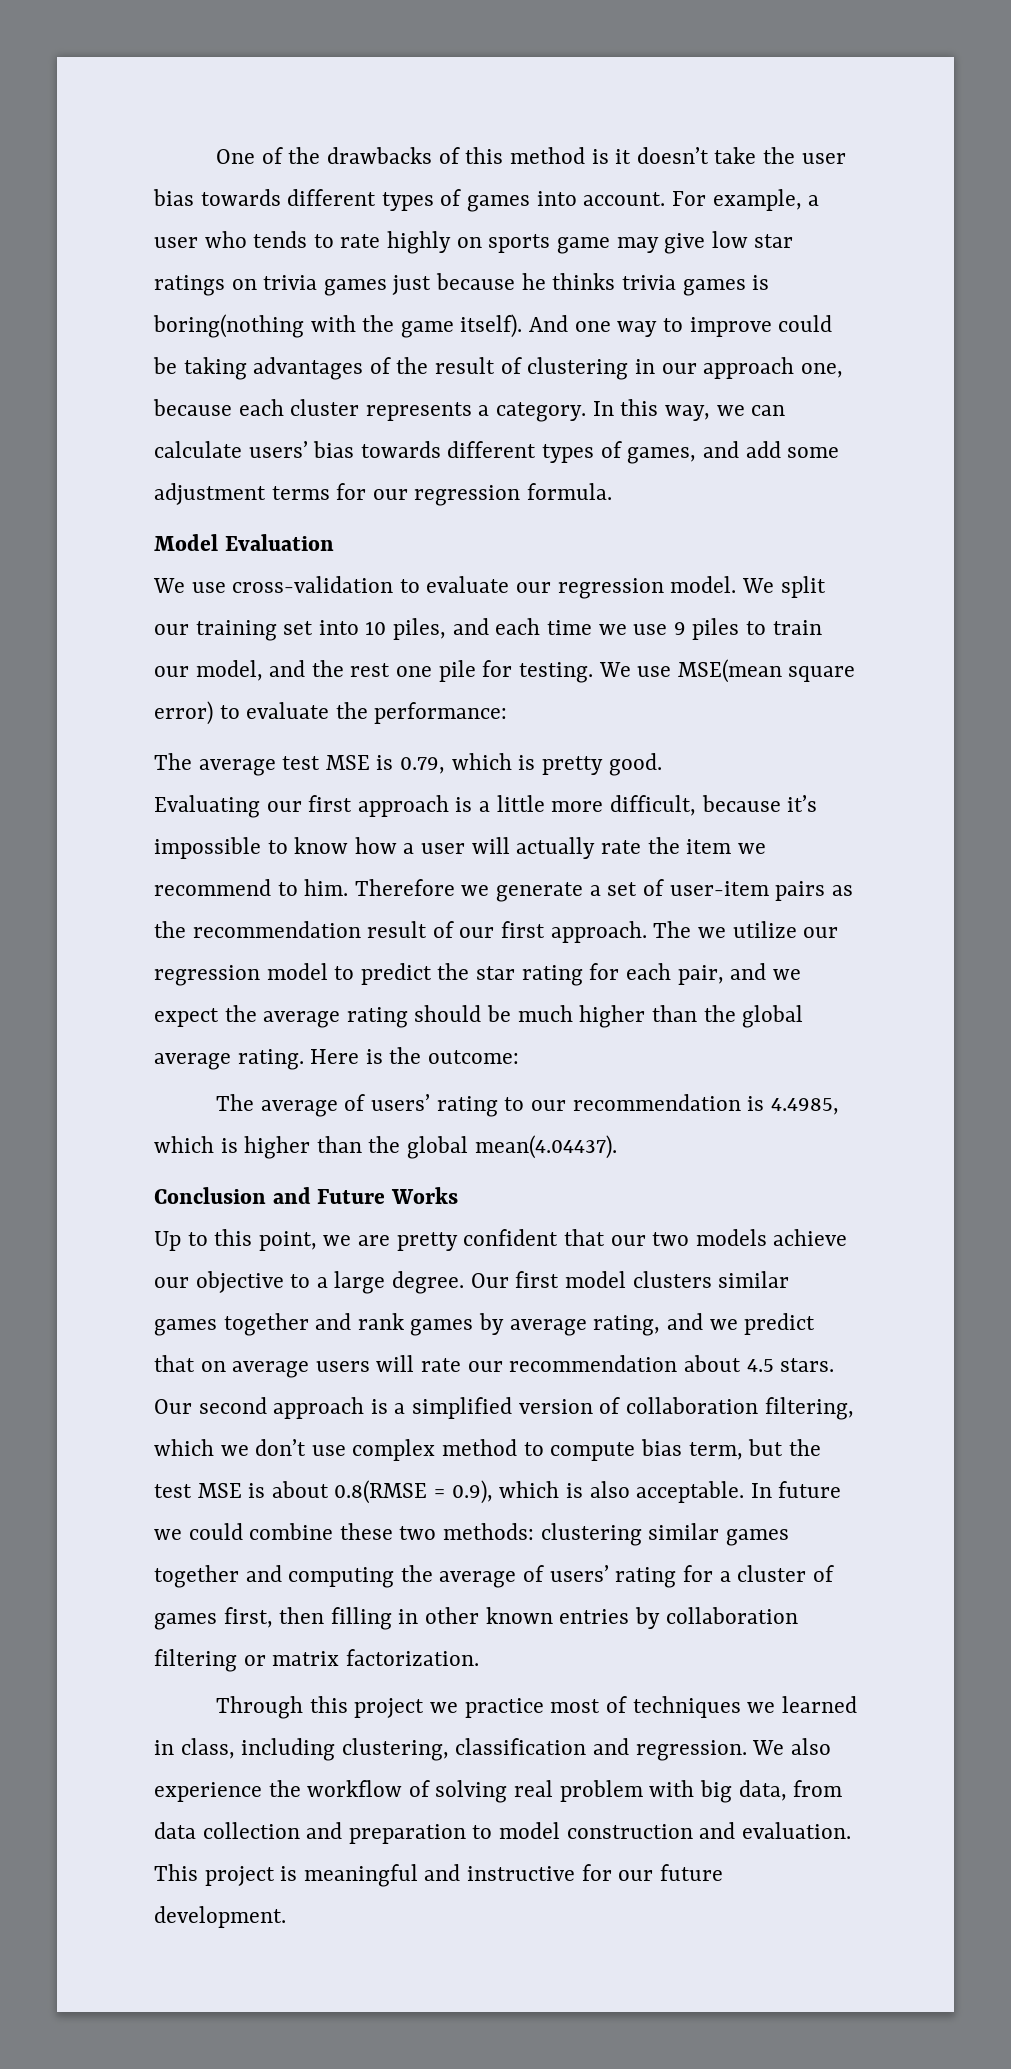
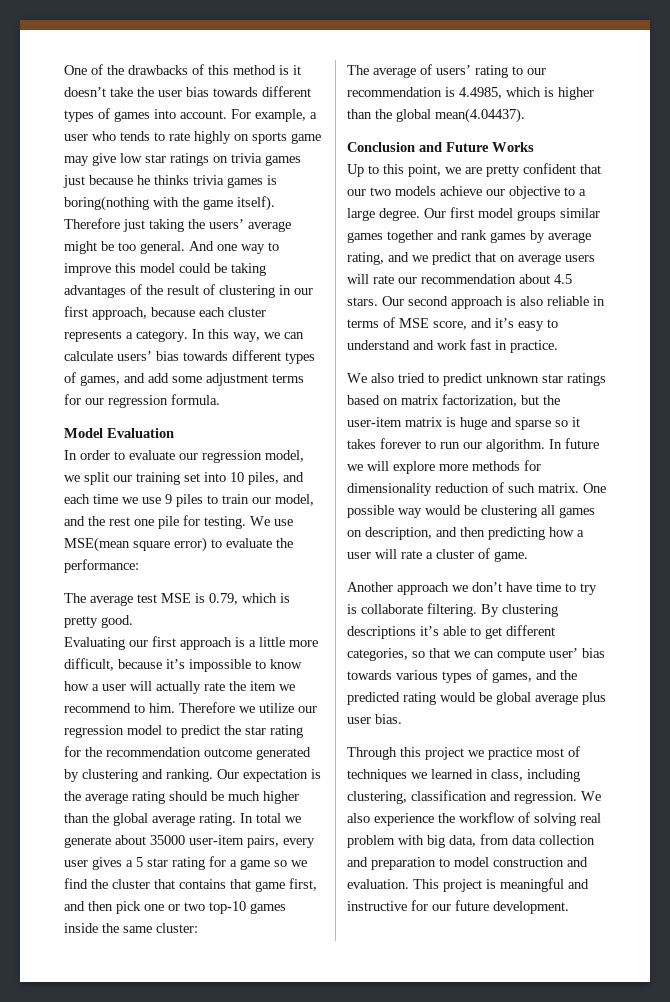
(523, 326) none -> [64,218,291,232] [64,241,185,254] Therefore just taking the users’ average might be too general.
(772, 327) none -> [115,263,175,273] this model
[703,357,843,379] approach one, -> [64,306,147,320] first approach,
[153,576,394,593] We use cross-validation -> [64,450,110,460] In order
[670,576,774,593] model. We -> [265,450,304,462] [64,475,80,482] model, we
[496,879,853,902] [154,921,726,943] generate a set of user-item pairs as the recommendation result of our first approach. The we -> (255, 709) none
[625,963,801,985] [154,1008,219,1027] each pair, and we expect -> [85,747,311,760] [64,769,321,782] the recommendation outcome generated by clustering and ranking. Our expectation is
[310,1047,520,1064] Here is the outcome: -> [240,813,301,823] [64,835,315,848] [64,856,307,870] [64,878,317,892] [64,901,286,914] [64,923,198,933] In total we generate about 35000 user-item pairs, every user gives a 5 star rating for a game so we find the cluster that contains that game first, and then pick one or two top-10 games inside the same cluster:
[632,1271,712,1288] clusters -> [517,210,556,221] groups
[394,1397,854,1420] [154,1439,821,1461] [154,1480,842,1504] [154,1523,789,1546] [154,1565,834,1588] [154,1607,798,1630] [154,1649,479,1672] a simplified version of collaboration filtering, which we don’t use complex method to compute bias term, but the test MSE is about 0.8(RMSE = 0.9), which is also acceptable. In future we could combine these two methods: clustering similar games together and computing the average of users’ rating for a cluster of games first, then filling in other known entries by collaboration filtering or matrix factorization. -> [520,296,605,306] [347,317,558,331] [347,339,558,353] [347,373,606,386] [347,394,560,407] [347,417,580,430] [347,438,599,452] [347,460,541,474] [347,482,606,496] [347,505,595,518] [347,527,584,540] [347,548,528,562] [347,582,597,595] [347,603,558,617] [347,625,555,639] [347,648,605,661] [347,669,577,683] [347,692,606,705] [347,714,402,724] also reliable in terms of MSE score, and it’s easy to understand and work fast in practice. // We also tried to predict unknown star ratings based on matrix factorization, but the user-item matrix is huge and sparse so it takes forever to run our algorithm. In future we will explore more methods for dimensionality reduction of such matrix. One possible way would be clustering all games on description, and then predicting how a user will rate a cluster of game. // Another approach we don’t have time to try is collaborate filtering. By clustering descriptions it’s able to get different categories, so that we can compute user’ bias towards various types of games, and the predicted rating would be global average plus user bias.

